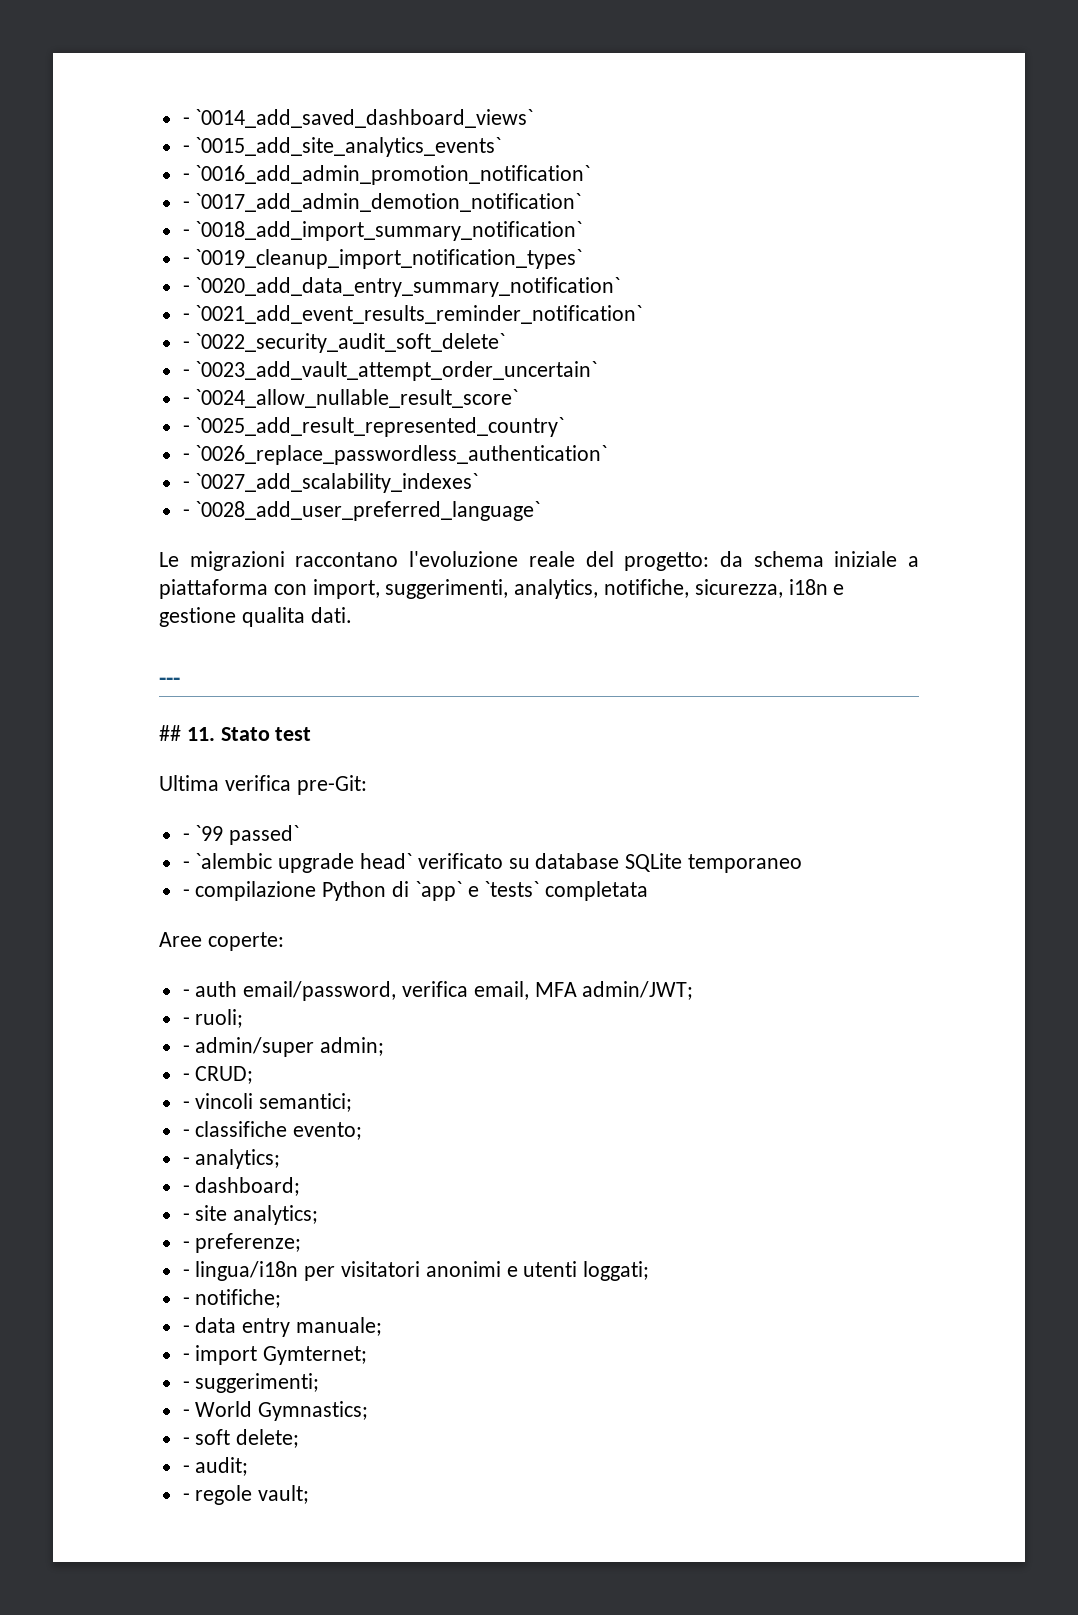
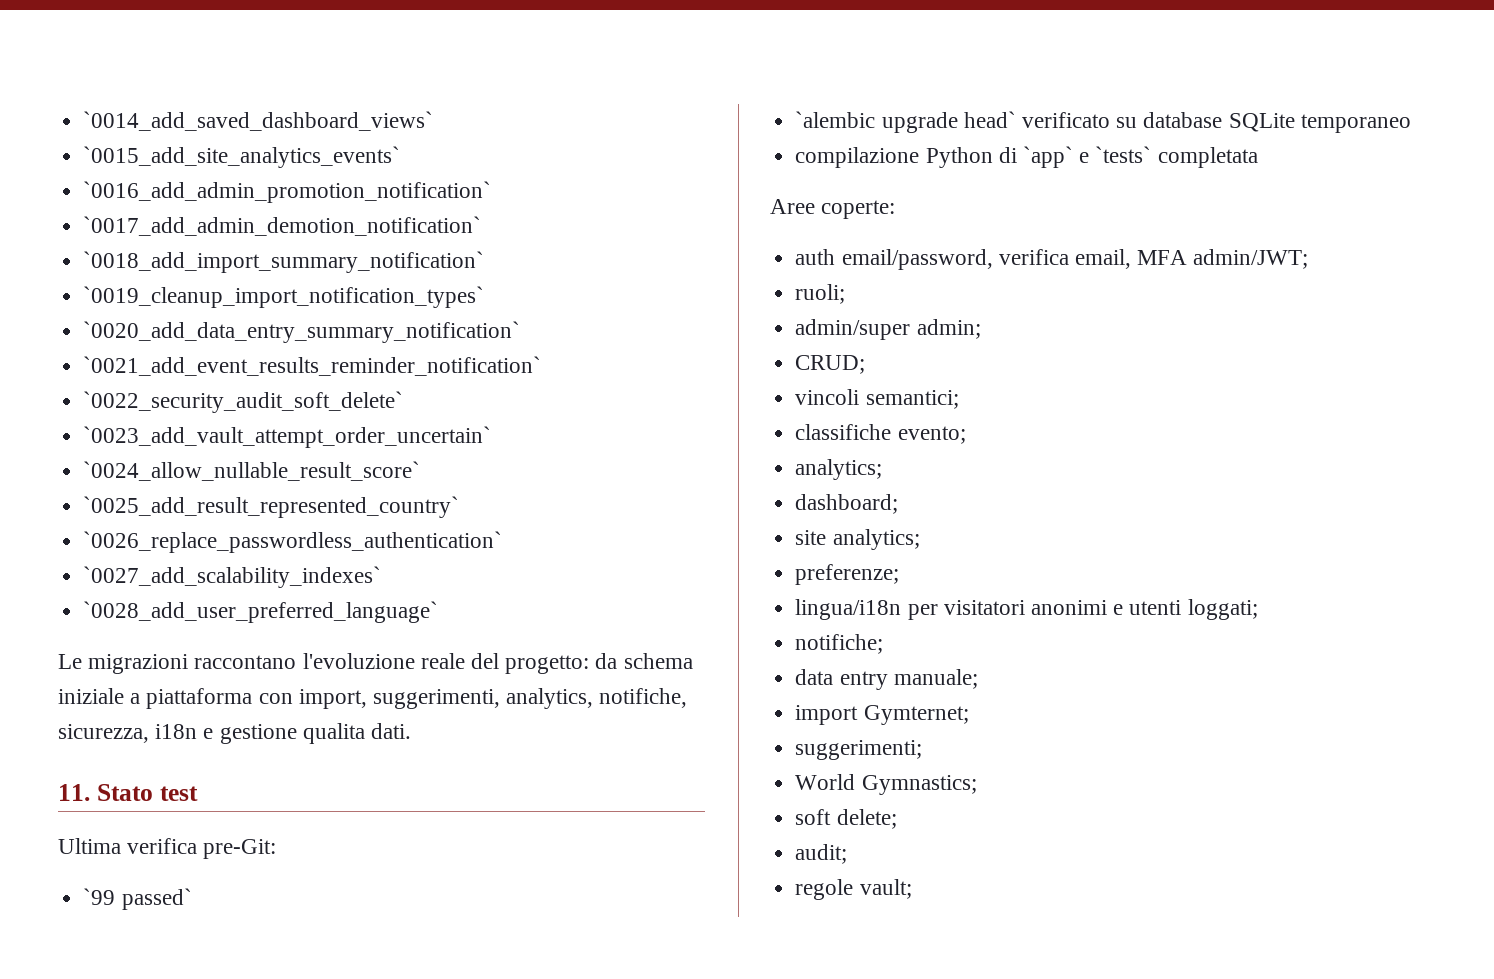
[182,117,190,125] - -> (83, 121) none
[182,145,190,153] - -> (434, 121) none
[182,173,190,181] - -> (401, 157) none
[182,201,190,209] - -> (492, 192) none
[182,229,190,237] - -> (482, 226) none
[182,257,190,265] - -> (485, 262) none
[182,285,190,293] - -> (485, 297) none
[182,313,190,321] - -> (521, 332) none
[182,341,190,349] - -> (542, 366) none
[182,369,190,377] - -> (404, 402) none
[182,397,190,405] - -> (492, 437) none
[182,425,190,433] - -> (421, 471) none
[182,453,190,461] - -> (460, 507) none
[182,481,190,489] - -> (503, 542) none
[182,509,190,517] - -> (382, 577) none
[159,677,180,686] [159,725,181,741] --- // ## -> (412, 731) none
[182,833,190,841] - -> (277, 849) none
[182,861,190,869] - -> (192, 899) none
[182,889,190,897] - -> (1411, 123) none
[182,989,190,997] - -> (896, 209) none
[182,1017,190,1025] - -> (1309, 259) none
[182,1045,190,1053] - -> (846, 294) none
[182,1073,190,1081] - -> (981, 329) none
[182,1101,190,1109] - -> (866, 364) none
[182,1129,190,1137] - -> (959, 399) none
[182,1149,281,1169] [182,1185,190,1193] - analytics; // - -> [795,459,883,480] analytics; //
[182,1213,190,1221] - -> (899, 504) none
[182,1241,190,1249] - -> (920, 539) none
[182,1269,190,1277] - -> (900, 574) none
[182,1297,190,1305] - -> (1258, 609) none
[182,1325,190,1333] - -> (884, 644) none
[182,1353,190,1361] - -> (978, 679) none
[182,1381,190,1389] - -> (969, 715) none
[182,1409,190,1417] - -> (923, 750) none
[182,1437,190,1445] - -> (977, 785) none
[182,1465,190,1473] - -> (897, 819) none
[182,1493,190,1501] - -> (848, 854) none

